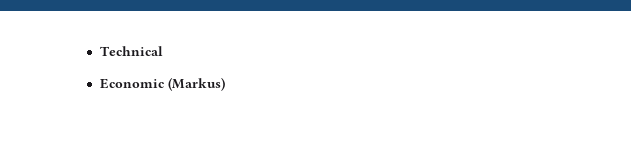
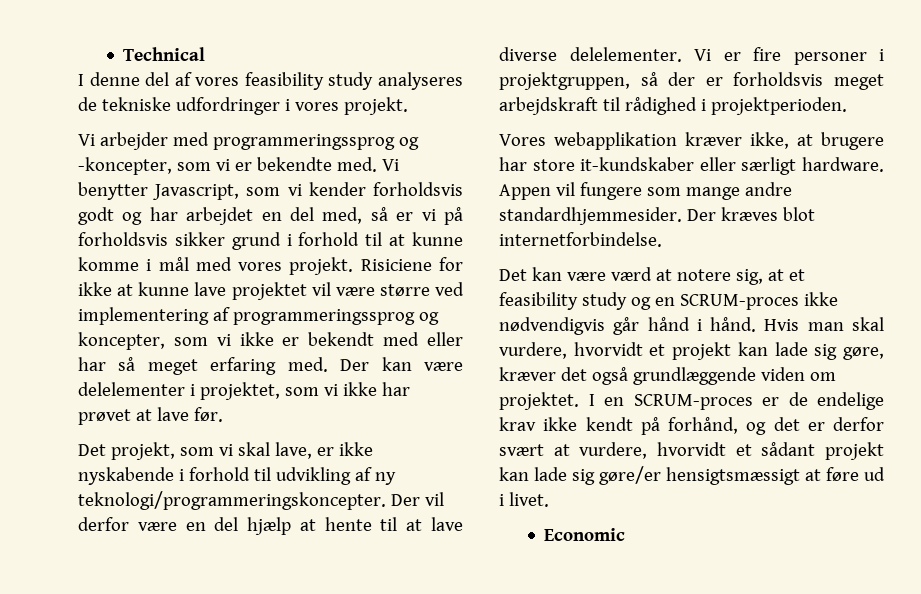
(163, 51) none -> [78,72,463,90] [78,97,408,115] [78,132,419,150] [78,157,399,175] [78,182,463,200] [78,207,463,225] [78,232,464,250] [78,257,463,275] [78,282,464,300] [78,307,439,325] [78,332,464,350] [78,357,464,375] [78,382,410,400] [78,407,223,425] [78,442,373,460] [78,467,396,485] [78,491,444,510] [78,517,463,535] [499,47,884,65] [499,72,884,90] [499,97,847,115] [499,132,884,150] [499,157,884,175] [499,182,792,200] [499,207,815,225] [499,232,662,247] [499,267,805,285] [499,292,838,310] [499,317,884,335] [499,342,884,360] [499,367,836,385] [499,392,884,410] [499,417,884,435] [499,442,884,460] [499,466,885,485] [499,492,549,507] // I denne del af vores feasibility study analyseres de tekniske udfordringer i vores projekt. // Vi arbejder med programmeringssprog og -koncepter, som vi er bekendte med. Vi benytter Javascript, som vi kender forholdsvis godt og har arbejdet en del med, så er vi på forholdsvis sikker grund i forhold til at kunne komme i mål med vores projekt. Risiciene for ikke at kunne lave projektet vil være større ved implementering af programmeringssprog og koncepter, som vi ikke er bekendt med eller har så meget erfaring med. Der kan være delelementer i projektet, som vi ikke har prøvet at lave før. // Det projekt, som vi skal lave, er ikke nyskabende i forhold til udvikling af ny teknologi/programmeringskoncepter. Der vil derfor være en del hjælp at hente til at lave diverse delelementer. Vi er fire personer i projektgruppen, så der er forholdsvis meget arbejdskraft til rådighed i projektperioden. // Vores webapplikation kræver ikke, at brugere har store it-kundskaber eller særligt hardware. Appen vil fungere som mange andre standardhjemmesider. Der kræves blot internetforbindelse. // Det kan være værd at notere sig, at et feasibility study og en SCRUM-proces ikke nødvendigvis går hånd i hånd. Hvis man skal vurdere, hvorvidt et projekt kan lade sig gøre, kræver det også grundlæggende viden om projektet. I en SCRUM-proces er de endelige krav ikke kendt på forhånd, og det er derfor svært at vurdere, hvorvidt et sådant projekt kan lade sig gøre/er hensigtsmæssigt at føre ud i livet.
[167,77,225,91] (Markus) -> (626, 534) none

